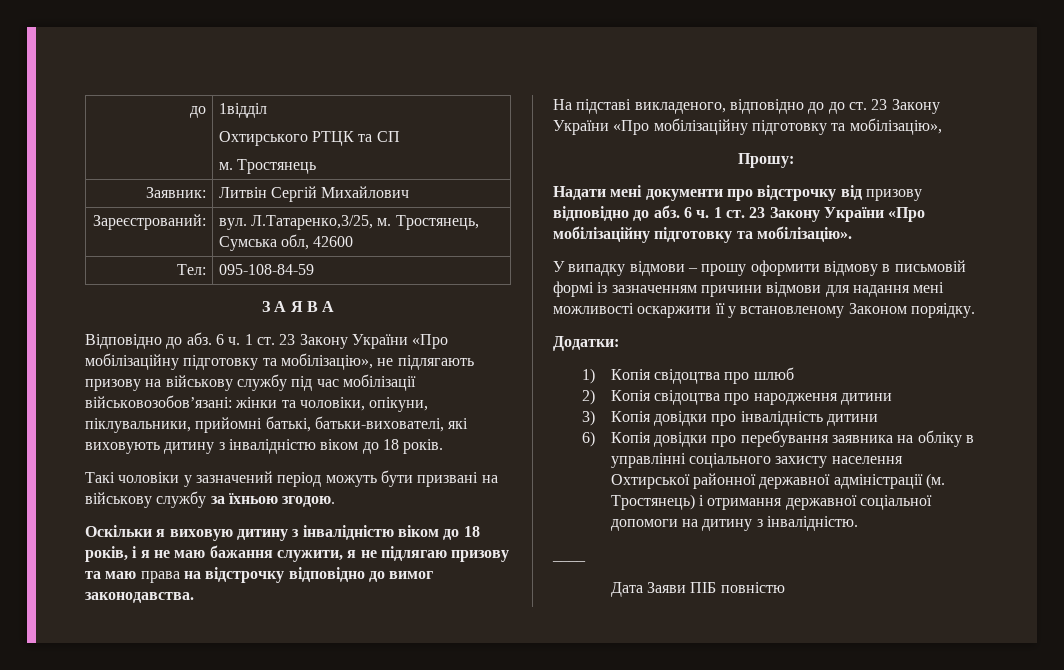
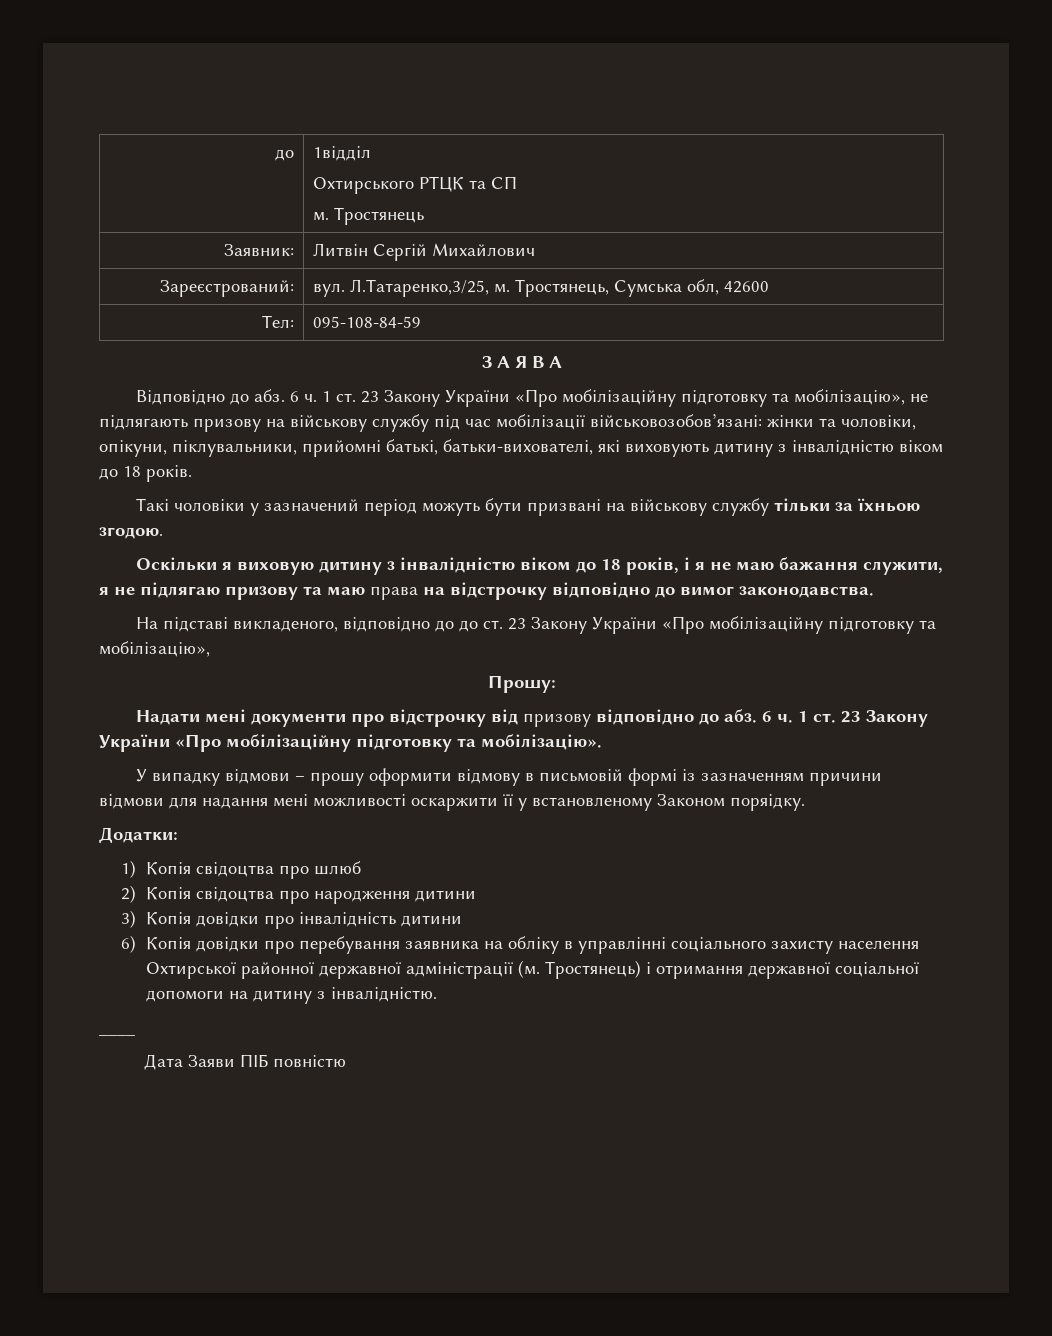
(207, 499) none -> [774,498,831,512] тільки

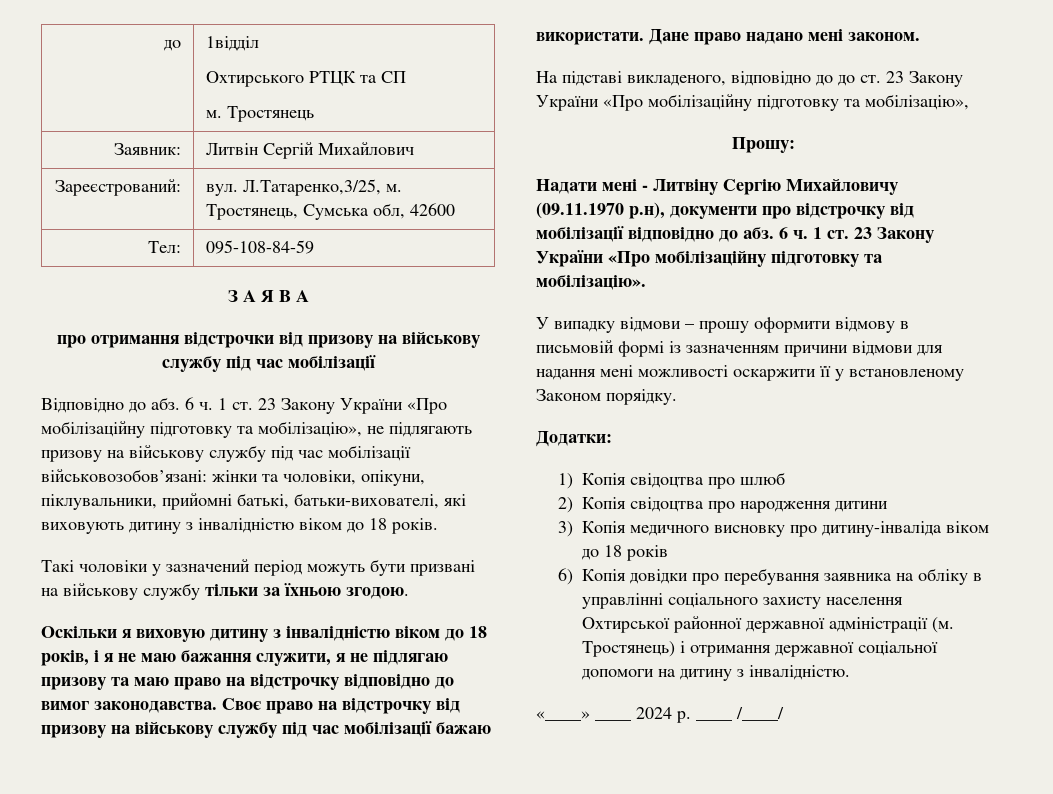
(562, 362) none -> [56,332,481,348] [161,355,376,372] // про отримання відстрочки від призову на військову службу під час мобілізації
[370,586,418,600] права -> [174,677,221,690] право
(874, 592) none -> [222,698,460,714] [41,721,491,738] [536,29,920,45] Своє право на відстрочку від призову на військову службу під час мобілізації бажаю використати. Дане право надано мені законом.
(247, 716) none -> [642,179,899,195] [536,202,665,219] - Литвіну Сергію Михайловичу (09.11.1970 р.н),
[523,713,592,727] призову -> [536,226,624,242] мобілізації
[195,912,462,929] довідки про інвалідність дитини -> [630,521,990,537] [582,545,669,561] медичного висновку про дитину-інваліда віком до 18 років
[99,1033,135,1036] [143,1054,346,1070] ____ // Дата Заяви ПІБ повністю -> [536,711,631,721] [636,707,784,723] «____» ____ 2024 р. ____ /____/

